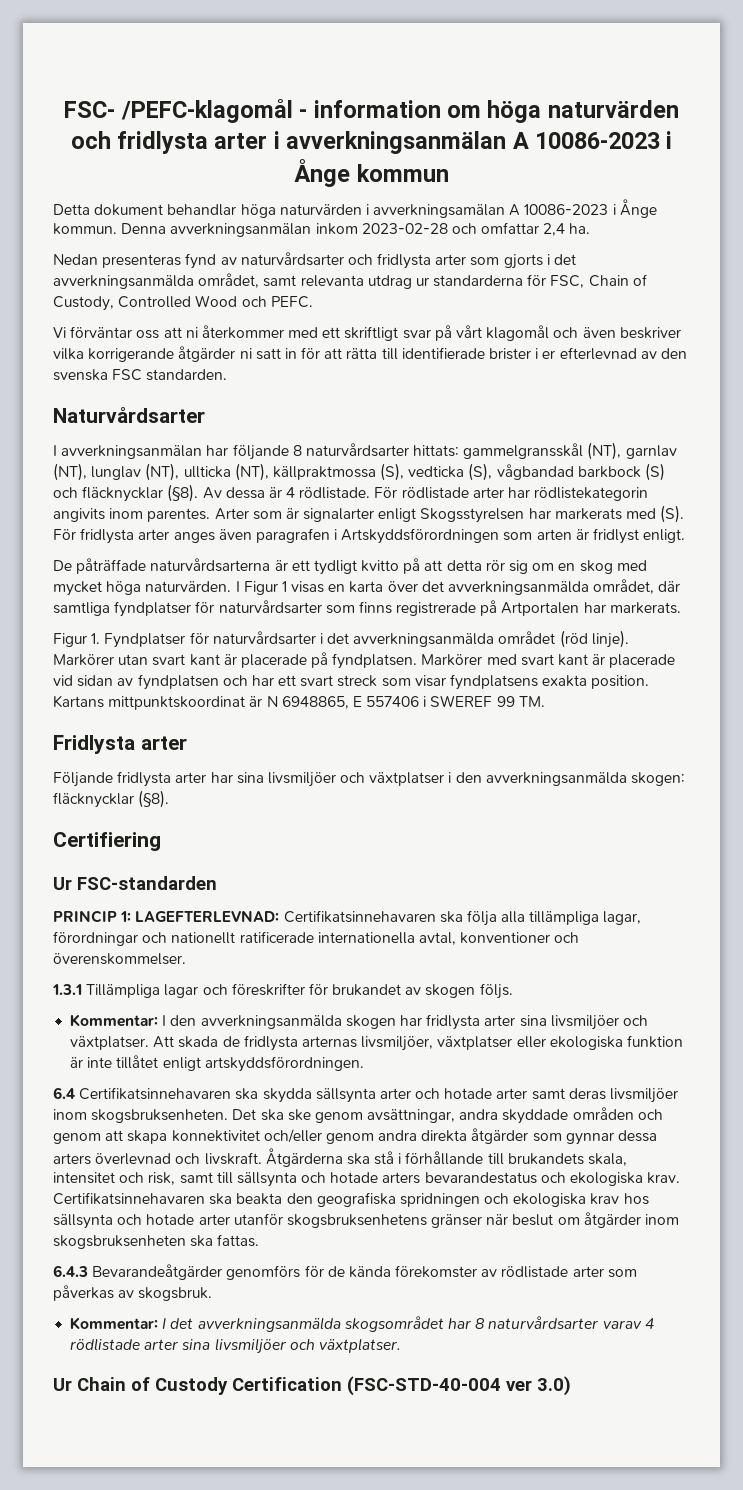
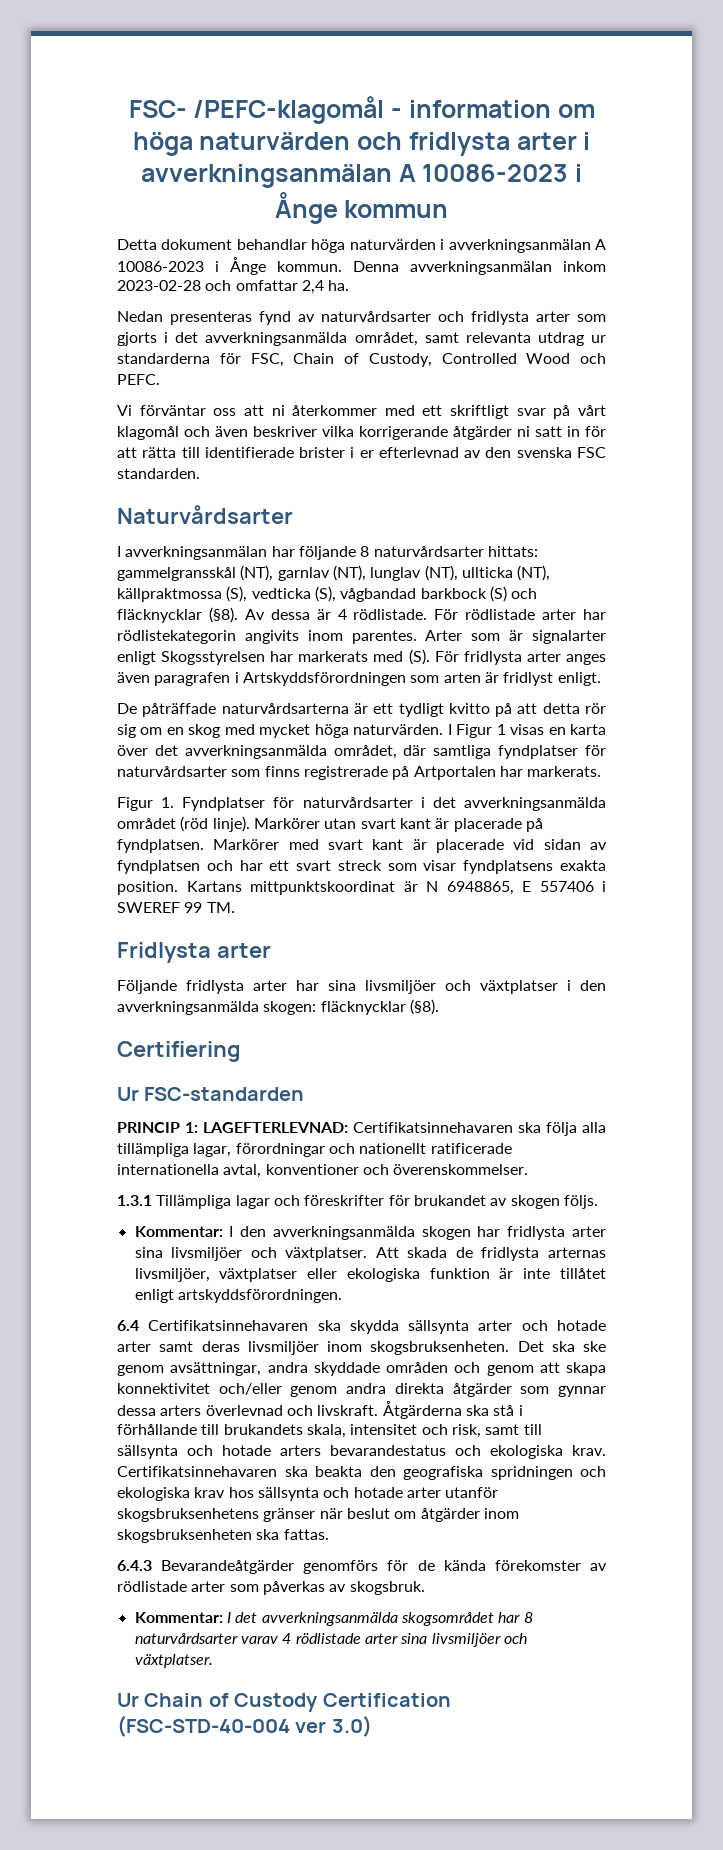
[373,204,506,218] avverkningsamälan -> [448,239,591,253] avverkningsanmälan

